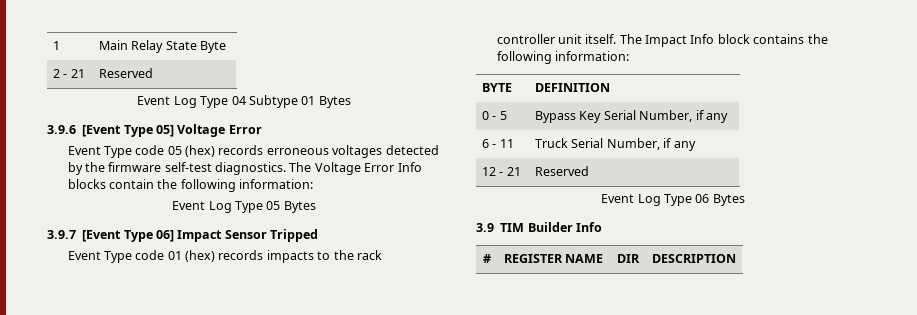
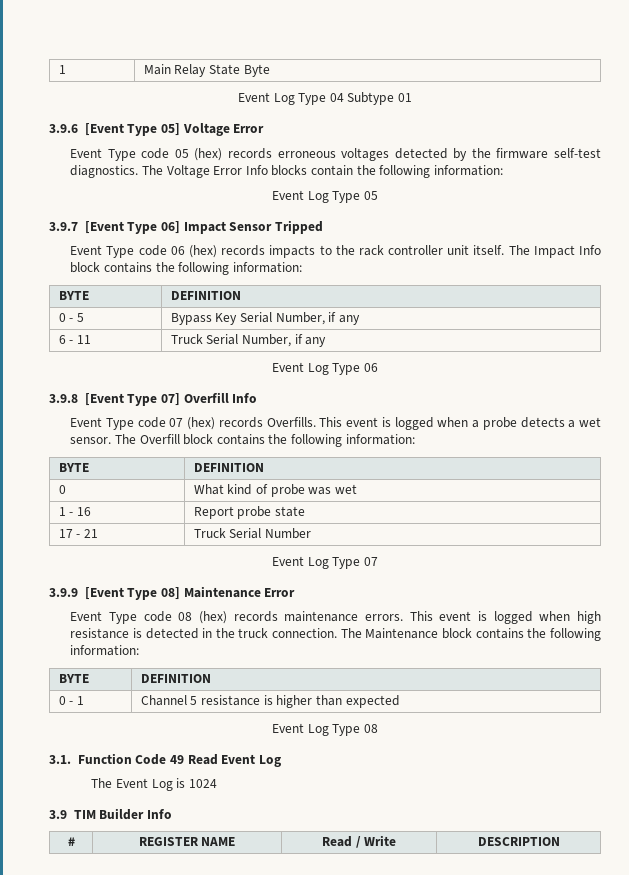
[52,69,85,78] [98,68,153,78] // 2 - 21 | Reserved -> (270, 70) none
[318,96,351,108] Bytes -> (413, 97) none
[283,201,316,213] Bytes -> (378, 195) none
[167,251,182,260] 01 -> [170,246,185,255] 06
[481,167,521,176] [534,166,589,176] // 12 - 21 | Reserved -> (327, 342) none
[712,194,745,206] Bytes -> [49,392,258,406] [70,417,601,430] [70,434,415,447] [58,463,89,472] [193,463,264,472] [58,485,66,494] [193,484,357,497] [58,507,91,516] [193,506,305,519] [58,529,98,538] [193,528,311,539] [272,556,378,569] [49,586,296,600] [70,611,601,624] [70,628,601,641] [70,645,140,656] [58,674,89,683] [140,674,211,683] [58,696,84,705] [140,695,400,708] [272,723,378,736] [49,753,281,767] [91,778,218,791] // 3.9.8 [Event Type 07] Overfill Info // Event Type code 07 (hex) records Overfills. This event is logged when a probe detects a wet sensor. The Overfill block contains the following information: // BYTE | DEFINITION // 0 | What kind of probe was wet // 1 - 16 | Report probe state // 17 - 21 | Truck Serial Number // Event Log Type 07 // 3.9.9 [Event Type 08] Maintenance Error // Event Type code 08 (hex) records maintenance errors. This event is logged when high resistance is detected in the truck connection. The Maintenance block contains the following information: // BYTE | DEFINITION // 0 - 1 | Channel 5 resistance is higher than expected // Event Log Type 08 // 3.1. Function Code 49 Read Event Log // The Event Log is 1024
[617,254,640,263] DIR -> [321,835,397,848] Read / Write

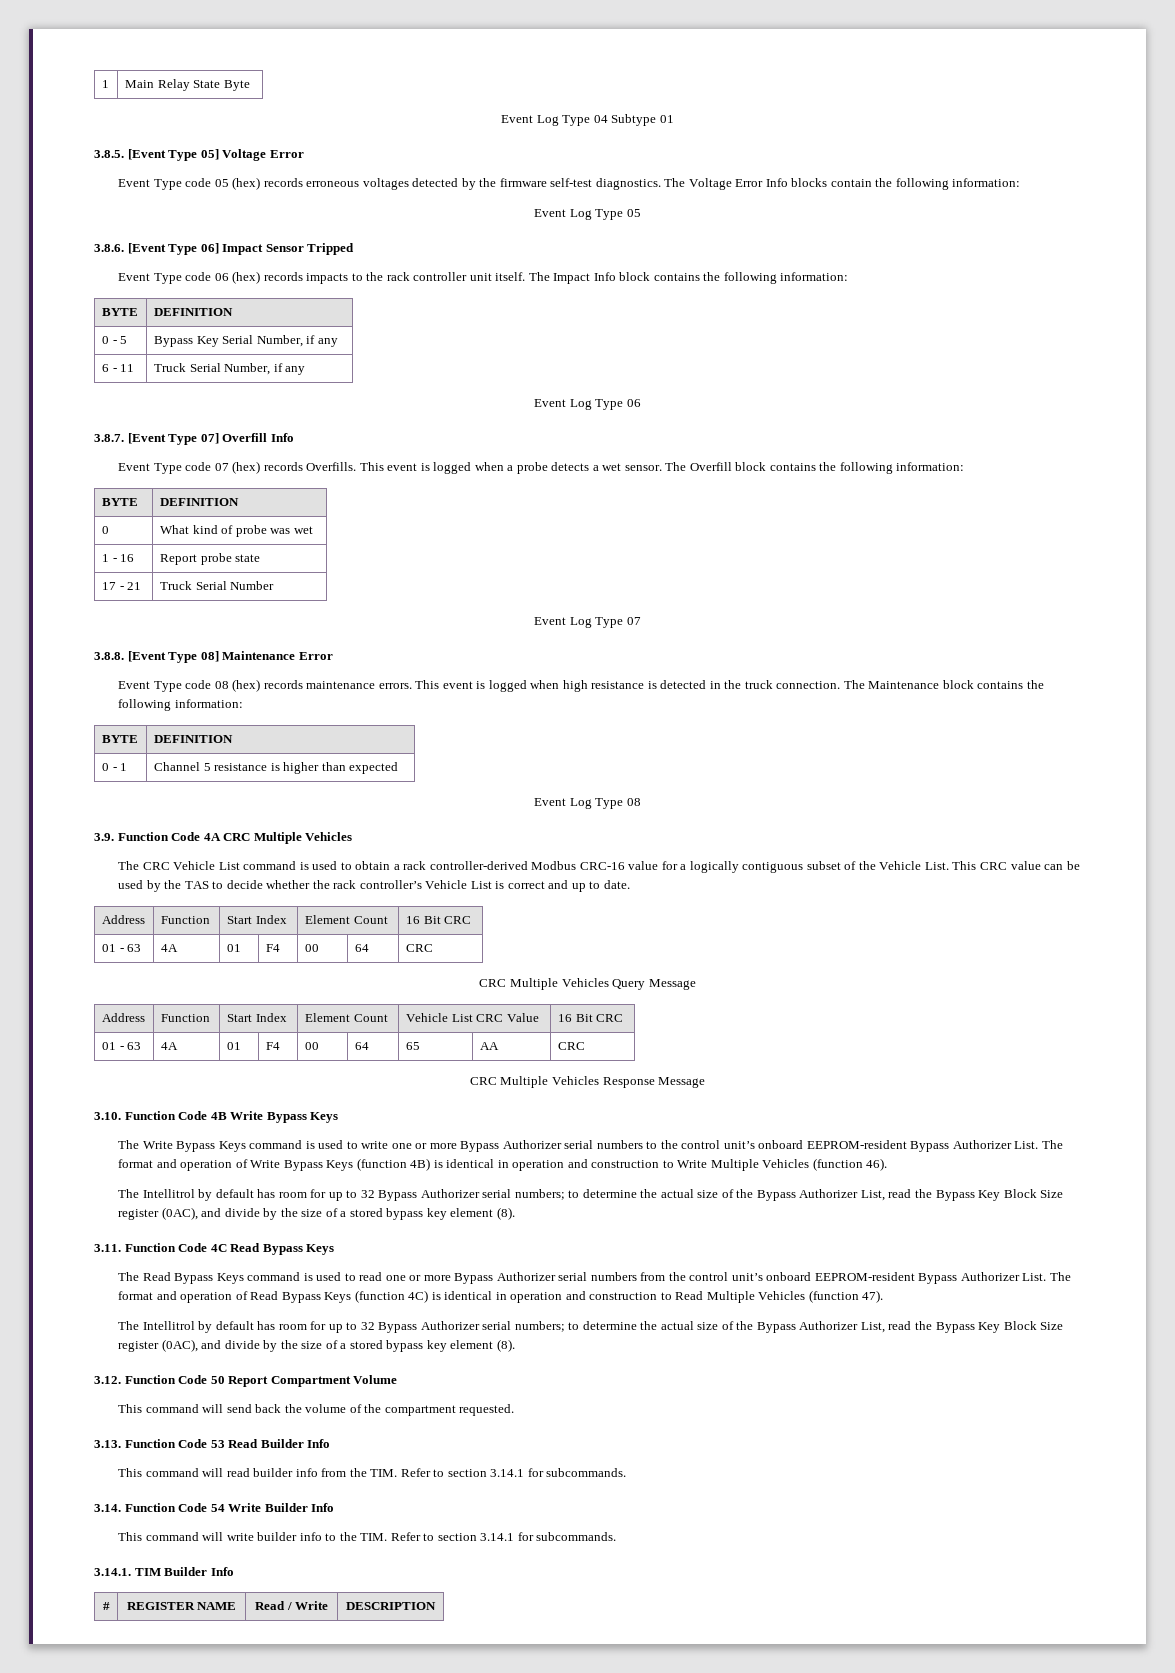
[49,124,78,133] 3.9.6 -> [94,150,124,158] 3.8.5.
[49,222,78,231] 3.9.7 -> [94,244,124,252] 3.8.6.
[49,394,78,403] 3.9.8 -> [94,434,124,442] 3.8.7.
[49,588,78,597] 3.9.9 -> [94,652,124,660] 3.8.8.
[49,753,281,767] [91,778,218,791] [49,810,67,819] 3.1. Function Code 49 Read Event Log // The Event Log is 1024 // 3.9 -> [94,832,353,844] [118,861,1080,873] [118,880,630,892] [101,915,145,924] [160,916,210,924] [226,915,287,924] [304,915,388,924] [405,916,472,924] [101,944,142,952] [160,944,178,952] [226,944,241,952] [265,944,280,952] [304,944,319,952] [354,944,369,952] [405,944,433,952] [479,978,696,990] [101,1013,145,1022] [160,1014,210,1022] [226,1013,287,1022] [304,1013,388,1022] [405,1013,539,1022] [557,1014,624,1022] [101,1042,142,1050] [160,1042,178,1050] [226,1042,241,1050] [265,1042,280,1050] [304,1042,319,1050] [354,1042,369,1050] [405,1042,420,1050] [479,1042,499,1050] [557,1042,585,1050] [469,1076,706,1088] [94,1111,339,1123] [118,1140,1063,1152] [118,1158,888,1171] [118,1189,1064,1201] [118,1207,515,1220] [94,1243,335,1255] [118,1272,1071,1284] [118,1290,884,1303] [118,1321,1064,1333] [118,1339,515,1352] [94,1375,398,1387] [118,1404,515,1416] [94,1439,331,1448] [118,1468,627,1477] [94,1503,335,1512] [118,1532,617,1541] [94,1568,131,1576] 3.9. Function Code 4A CRC Multiple Vehicles // The CRC Vehicle List command is used to obtain a rack controller-derived Modbus CRC-16 value for a logically contiguous subset of the Vehicle List. This CRC value can be used by the TAS to decide whether the rack controller’s Vehicle List is correct and up to date. // Address | Function | Start Index | Element Count | 16 Bit CRC // 01 - 63 | 4A | 01 | F4 | 00 | 64 | CRC // CRC Multiple Vehicles Query Message // Address | Function | Start Index | Element Count | Vehicle List CRC Value | 16 Bit CRC // 01 - 63 | 4A | 01 | F4 | 00 | 64 | 65 | AA | CRC // CRC Multiple Vehicles Response Message // 3.10. Function Code 4B Write Bypass Keys // The Write Bypass Keys command is used to write one or more Bypass Authorizer serial numbers to the control unit’s onboard EEPROM-resident Bypass Authorizer List. The format and operation of Write Bypass Keys (function 4B) is identical in operation and construction to Write Multiple Vehicles (function 46). // The Intellitrol by default has room for up to 32 Bypass Authorizer serial numbers; to determine the actual size of the Bypass Authorizer List, read the Bypass Key Block Size register (0AC), and divide by the size of a stored bypass key element (8). // 3.11. Function Code 4C Read Bypass Keys // The Read Bypass Keys command is used to read one or more Bypass Authorizer serial numbers from the control unit’s onboard EEPROM-resident Bypass Authorizer List. The format and operation of Read Bypass Keys (function 4C) is identical in operation and construction to Read Multiple Vehicles (function 47). // The Intellitrol by default has room for up to 32 Bypass Authorizer serial numbers; to determine the actual size of the Bypass Authorizer List, read the Bypass Key Block Size register (0AC), and divide by the size of a stored bypass key element (8). // 3.12. Function Code 50 Report Compartment Volume // This command will send back the volume of the compartment requested. // 3.13. Function Code 53 Read Builder Info // This command will read builder info from the TIM. Refer to section 3.14.1 for subcommands. // 3.14. Function Code 54 Write Builder Info // This command will write builder info to the TIM. Refer to section 3.14.1 for subcommands. // 3.14.1.

